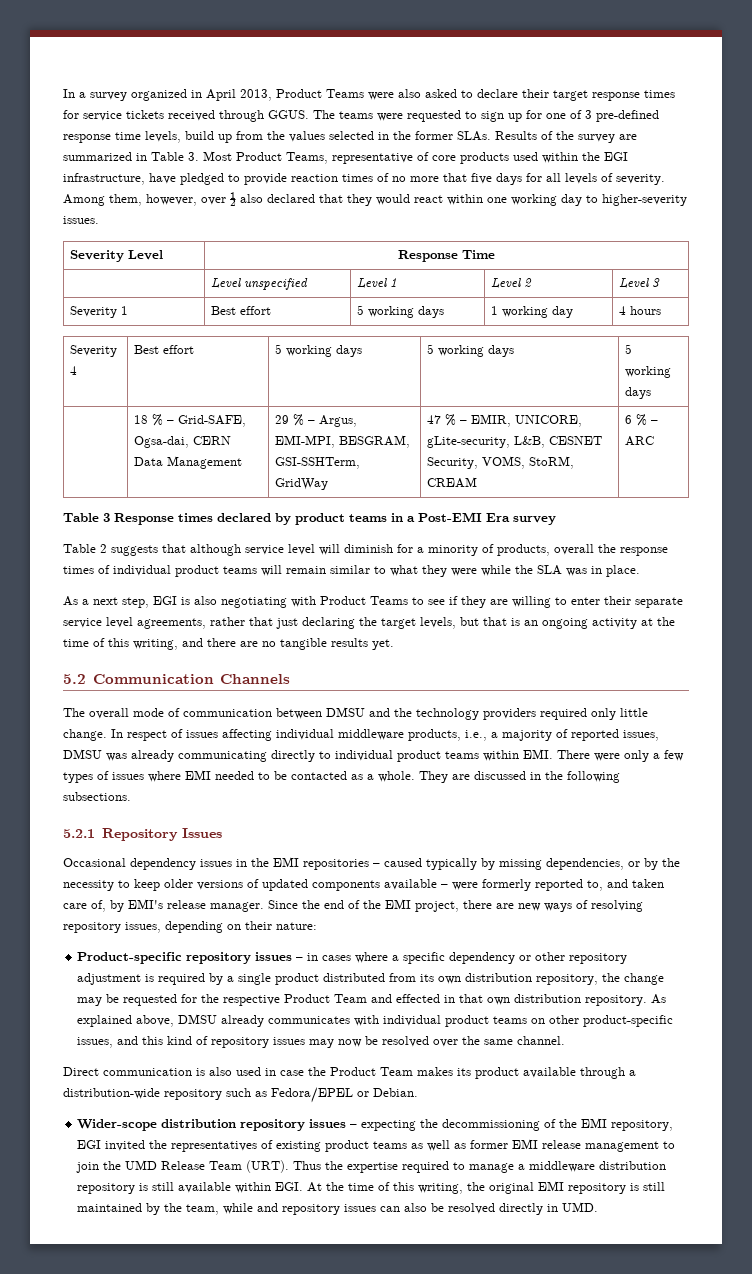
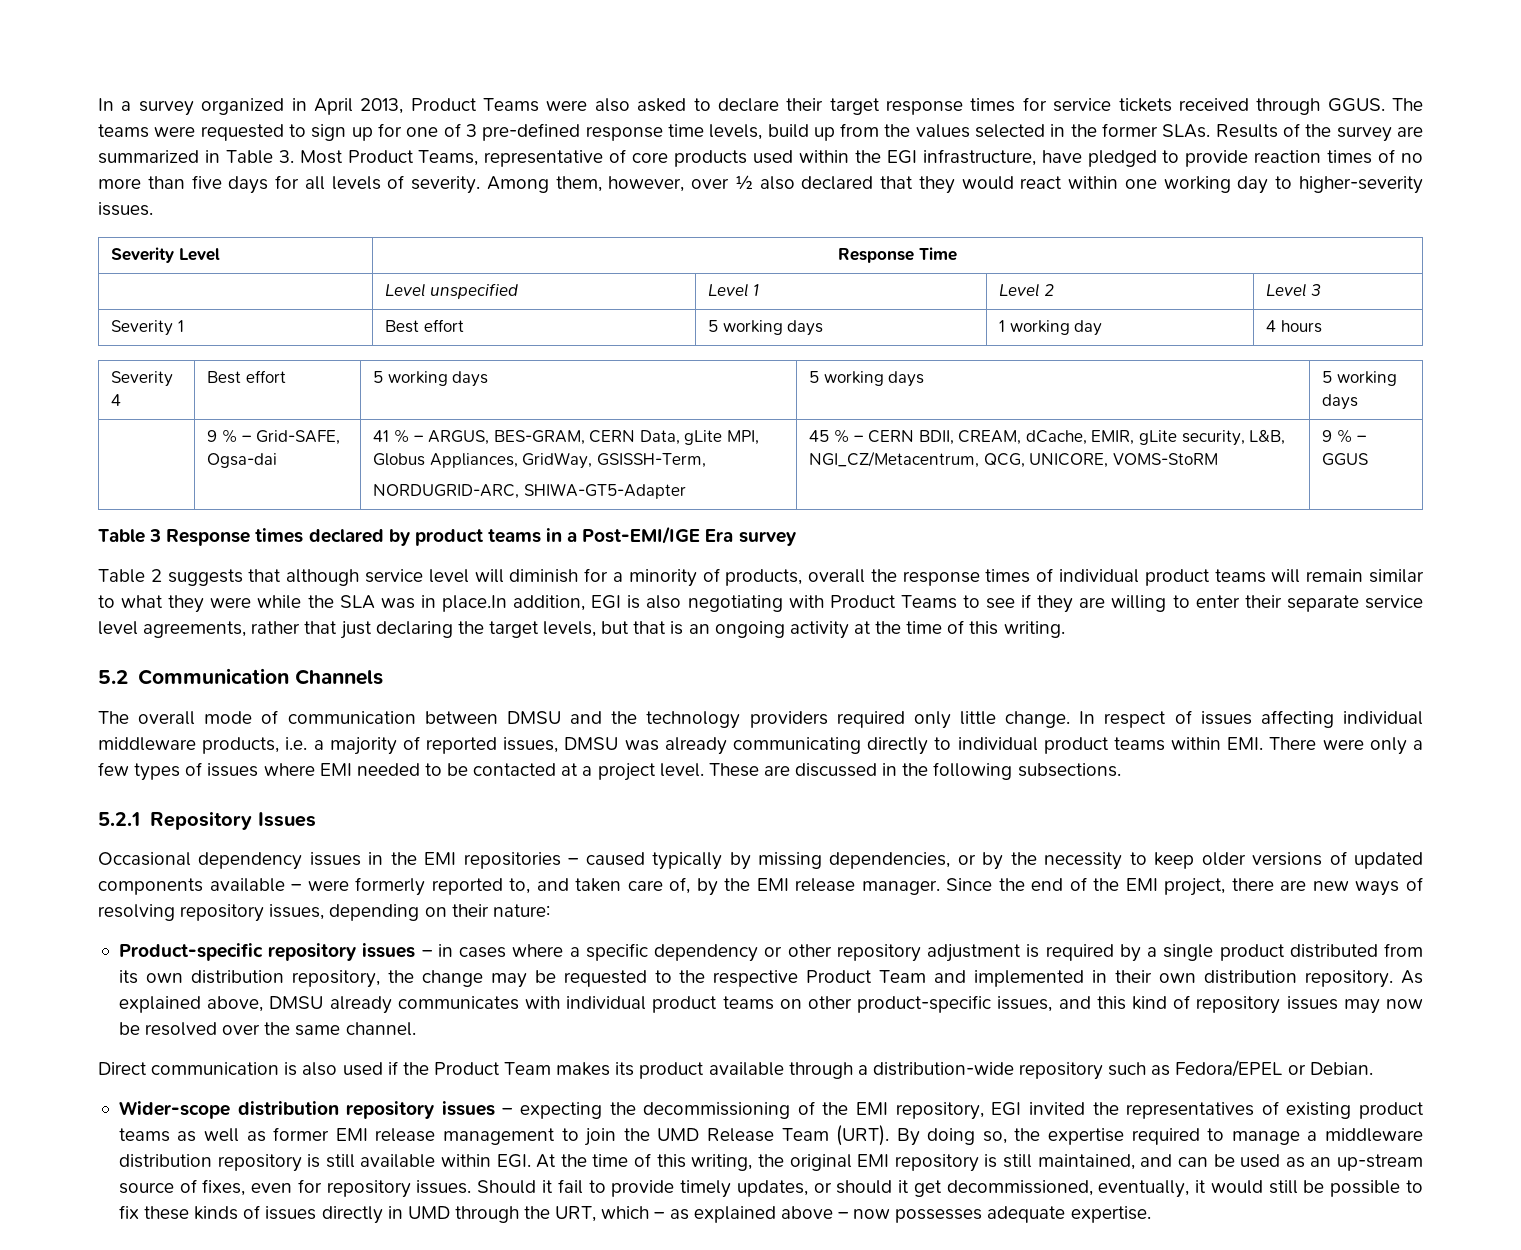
[443,173,467,182] that -> [147,176,185,189] than
[134,415,149,424] 18 -> [207,430,218,442] 9
[134,436,232,448] [134,456,243,469] [275,414,358,427] [275,435,411,448] [275,457,361,469] [275,478,329,490] [427,414,583,427] [427,436,603,448] [427,456,575,469] [427,477,478,488] [625,414,659,426] [625,436,655,446] Ogsa-dai, CERN Data Management | 29 % – Argus, EMI-MPI, BESGRAM, GSI-SSHTerm, GridWay | 47 % – EMIR, UNICORE, gLite-security, L&B, CESNET Security, VOMS, StoRM, CREAM | 6 % – ARC -> [207,453,278,468] [373,429,759,445] [373,452,706,469] [373,483,686,499] [809,429,1286,446] [809,451,1218,468] [1322,429,1368,443] [1322,453,1369,466] Ogsa-dai | 41 % – ARGUS, BES-GRAM, CERN Data, gLite MPI, Globus Appliances, GridWay, GSISSH-Term, // NORDUGRID-ARC, SHIWA-GT5-Adapter | 45 % – CERN BDII, CREAM, dCache, EMIR, gLite security, L&B, NGI_CZ/Metacentrum, QCG, UNICORE, VOMS-StoRM | 9 % – GGUS
[418,512,482,522] Post-EMI -> [582,526,701,544] Post-EMI/IGE
[606,565,640,577] [63,596,149,608] place. // As a next step, -> [441,595,586,612] place.In addition,
[133,638,394,650] writing, and there are no tangible results yet. -> [1003,621,1065,638] writing.
[465,730,487,741] i.e., -> [285,737,308,750] i.e.
[351,771,448,783] as a whole. They -> [561,763,759,781] at a project level. These
[128,899,163,909] EMI's -> [724,878,789,891] the EMI
[181,994,198,1003] for -> [654,970,672,983] to
[396,994,484,1003] effected in that -> [974,970,1153,987] implemented in their
[265,1068,304,1076] in case -> [387,1061,398,1075] if
[293,1161,322,1170] Thus -> [896,1128,1007,1146] By doing so,
[77,1202,599,1215] maintained by the team, while and repository issues can also be resolved directly in UMD. -> [1037,1154,1423,1171] [118,1179,1423,1198] [118,1205,1151,1224] maintained, and can be used as an up-stream source of fixes, even for repository issues. Should it fail to provide timely updates, or should it get decommissioned, eventually, it would still be possible to fix these kinds of issues directly in UMD through the URT, which – as explained above – now possesses adequate expertise.

